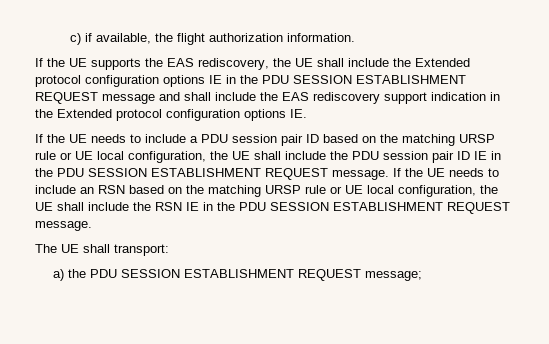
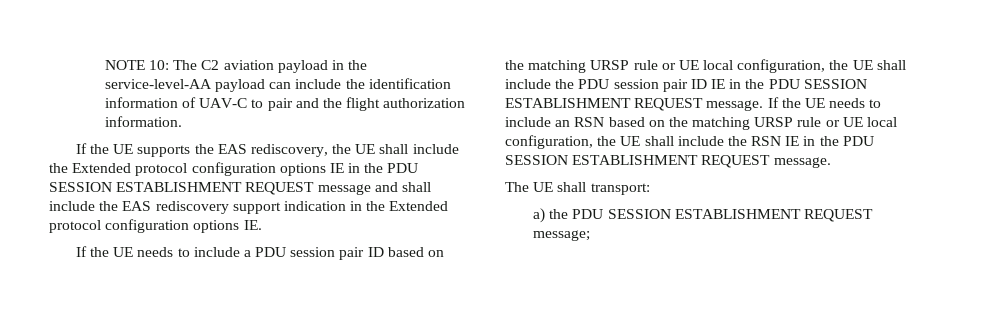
[70,33,152,45] c) if available, -> [104,60,368,73] [104,78,451,92] [104,97,319,111] NOTE 10: The C2 aviation payload in the service-level-AA payload can include the identification information of UAV-C to pair and

